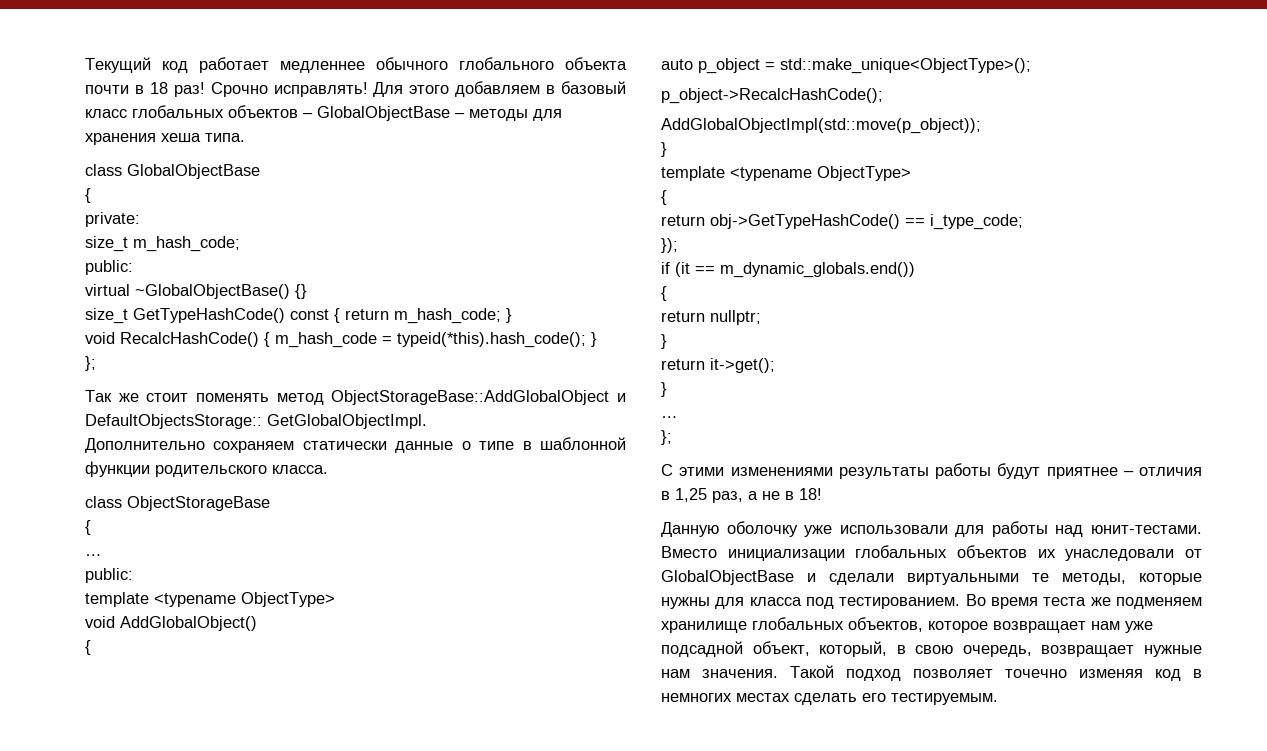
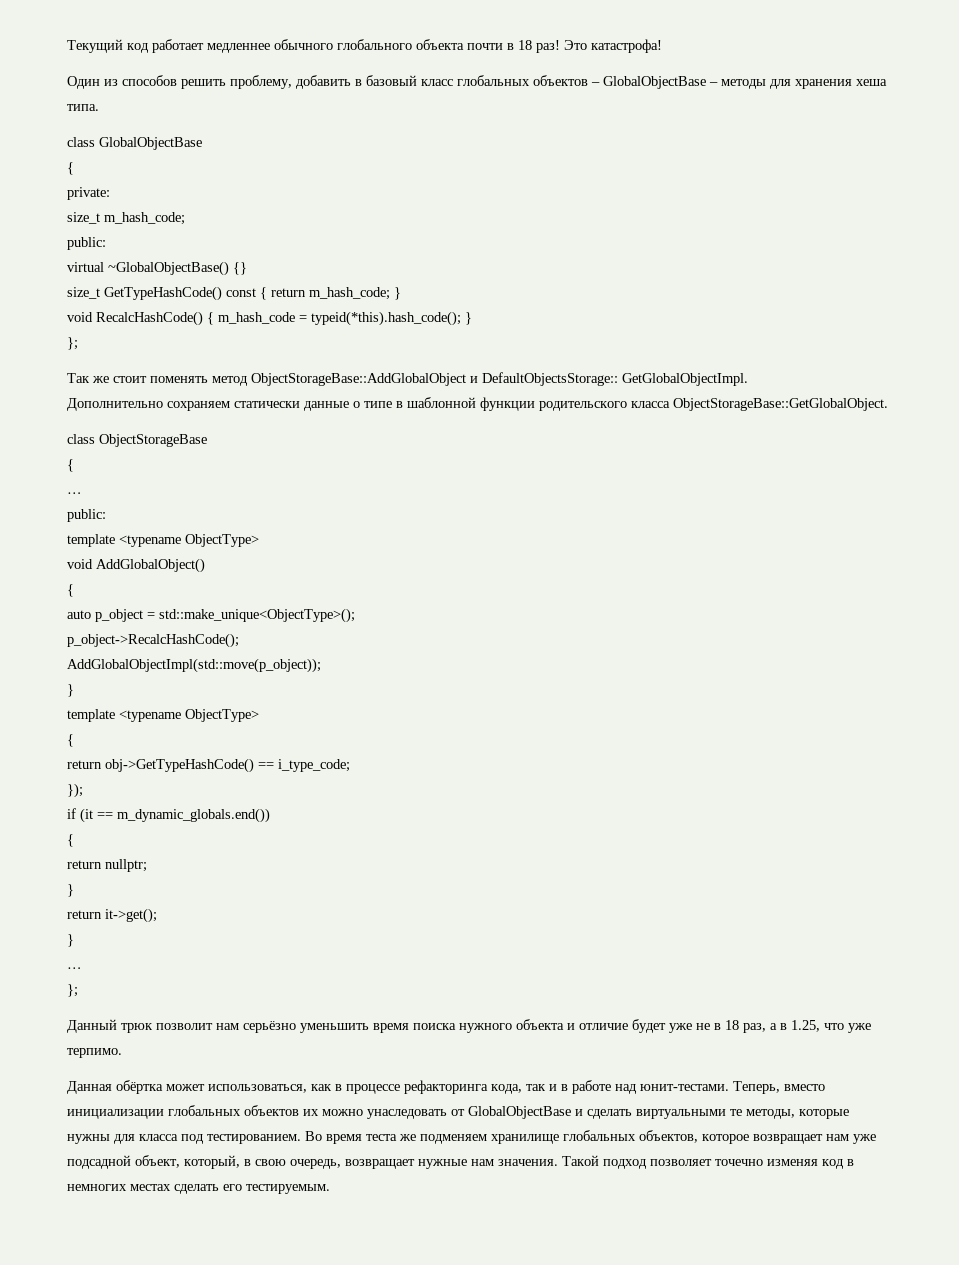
[210,81,541,97] Срочно исправлять! Для этого добавляем -> [564,39,662,53] [67,75,351,89] Это катастрофа! // Один из способов решить проблему, добавить
[272,465,328,474] класса. -> [631,398,888,411] класса ObjectStorageBase::GetGlobalObject.
[661,463,1202,479] [661,488,822,503] [661,521,1202,537] [661,546,717,558] С этими изменениями результаты работы будут приятнее – отличия в 1,25 раз, а не в 18! // Данную оболочку уже использовали для работы над юнит-тестами. Вместо -> [67,1019,871,1033] [67,1048,122,1058] [67,1080,825,1094] Данный трюк позволит нам серьёзно уменьшить время поиска нужного объекта и отличие будет уже не в 18 раз, а в 1.25, что уже терпимо. // Данная обёртка может использоваться, как в процессе рефакторинга кода, так и в работе над юнит-тестами. Теперь, вместо
[1065,549,1175,561] унаследовали -> [322,1109,447,1119] можно унаследовать
[829,573,894,585] сделали -> [587,1109,632,1119] сделать

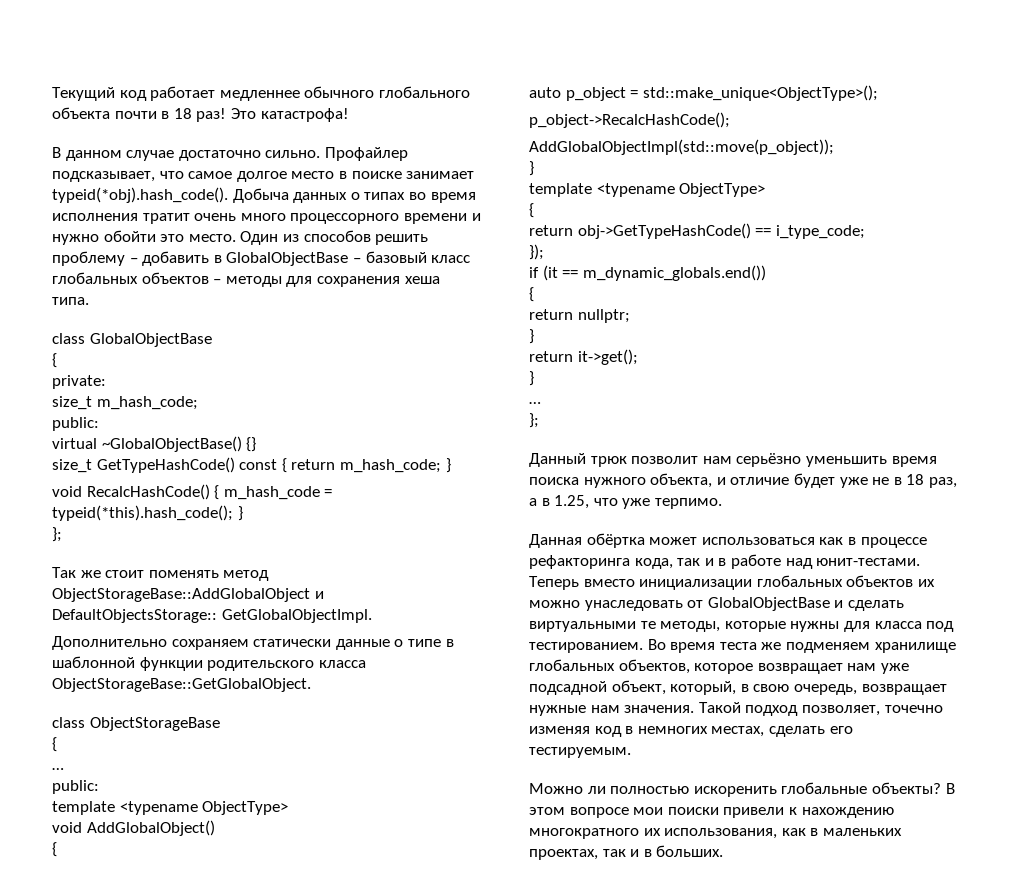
[67,75,362,89] Один из способов решить проблему, добавить в -> [52,147,408,161] [52,171,475,182] [52,187,476,203] [52,213,481,224] [52,230,429,245] [52,251,361,266] В данном случае достаточно сильно. Профайлер подсказывает, что самое долгое место в поиске занимает typeid(*obj).hash_code(). Добыча данных о типах во время исполнения тратит очень много процессорного времени и нужно обойти это место. Один из способов решить проблему – добавить в GlobalObjectBase –
[603,76,718,89] GlobalObjectBase – -> (222, 281) none
[795,79,852,89] хранения -> [316,276,400,287] сохранения
[516,1019,564,1030] объекта -> [650,473,713,488] объекта,
[208,1084,307,1093] использоваться, -> [701,537,815,545] использоваться
[733,1081,780,1094] Теперь, -> [529,576,579,590] Теперь
[650,1159,712,1166] позволяет -> [801,705,880,716] позволяет,
[130,1184,171,1191] местах -> [711,726,765,737] местах,
(330, 1189) none -> [529,782,955,797] [529,807,894,818] [529,828,902,839] [529,845,724,860] // Можно ли полностью искоренить глобальные объекты? В этом вопросе мои поиски привели к нахождению многократного их использования, как в маленьких проектах, так и в больших.

